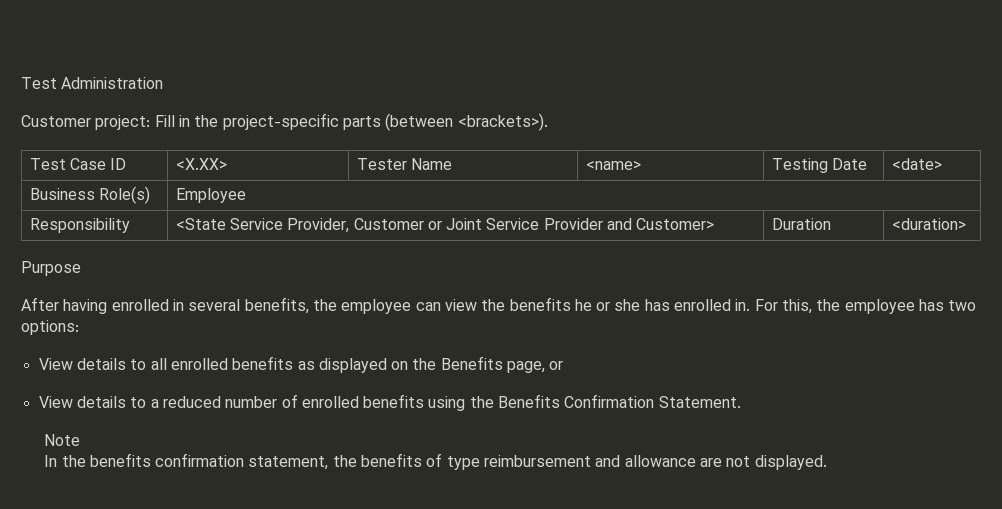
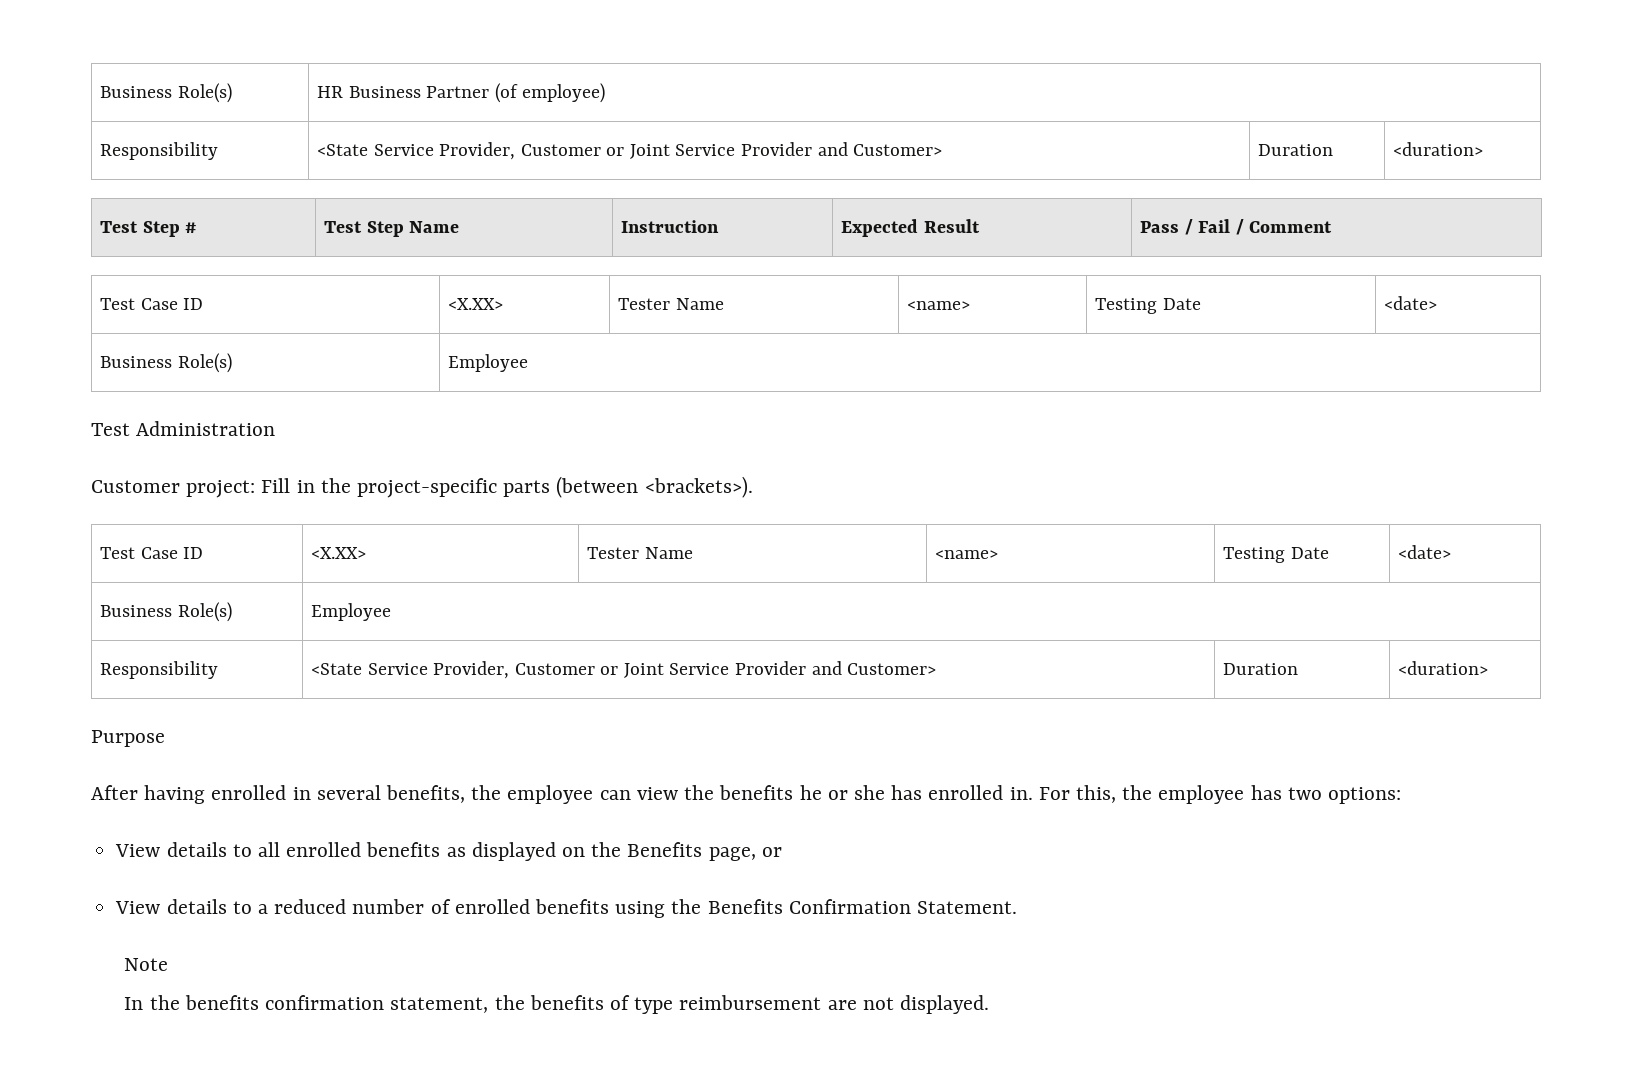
(21, 83) none -> [100,83,232,103] [317,83,606,103] [100,142,219,160] [317,142,943,160] [1258,144,1334,156] [1393,142,1484,156] [100,221,197,237] [324,221,460,237] [621,220,720,233] [841,219,980,237] [1140,219,1333,235] [100,298,204,310] [448,298,504,310] [618,298,724,310] [907,301,971,310] [1095,298,1201,314] [1384,296,1438,310] [100,353,232,373] [448,354,529,372] Business Role(s) | HR Business Partner (of employee) // Responsibility | <State Service Provider, Customer or Joint Service Provider and Customer> | Duration | <duration> // Test Step # | Test Step Name | Instruction | Expected Result | Pass / Fail / Comment // Test Case ID | <X.XX> | Tester Name | <name> | Testing Date | <date> // Business Role(s) | Employee //
[595,455,696,467] and allowance -> (822, 1002) none

